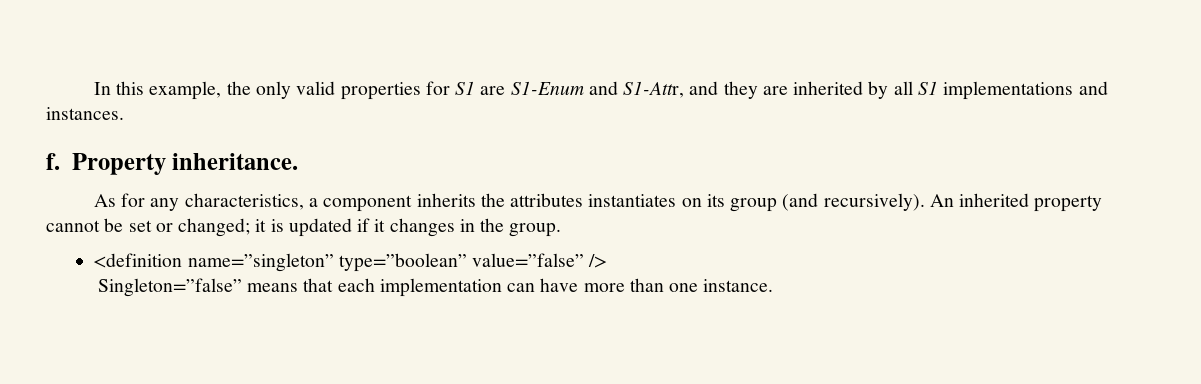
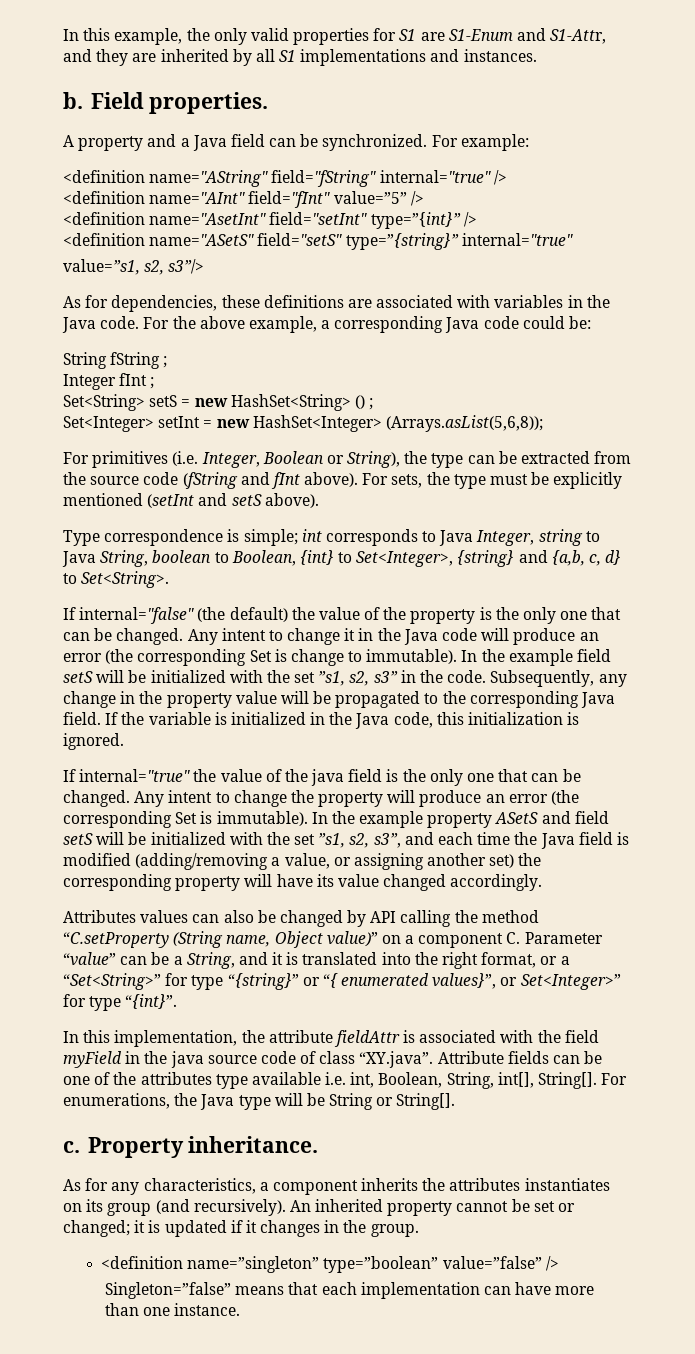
[46,153,60,170] f. -> [63,92,269,114] [63,134,529,151] [63,170,507,187] [63,191,424,208] [63,212,477,229] [63,233,573,250] [63,259,205,275] [63,295,610,312] [62,316,592,333] [63,352,168,369] [63,373,155,390] [63,394,374,411] [63,415,543,432] [63,451,632,468] [63,472,623,489] [63,493,319,508] [63,529,600,546] [62,550,622,567] [63,571,170,588] [63,607,622,624] [63,628,599,645] [63,649,612,666] [63,670,627,687] [63,691,616,708] [63,712,580,729] [63,733,124,750] [63,769,581,786] [63,790,580,807] [63,811,609,828] [63,832,629,849] [63,853,542,870] [63,874,543,891] [63,910,539,927] [63,931,603,948] [63,952,570,969] [63,973,621,990] [63,994,178,1011] [63,1030,599,1047] [63,1051,603,1068] [63,1072,628,1089] [63,1093,456,1110] [63,1141,80,1153] b. Field properties. // A property and a Java field can be synchronized. For example: // <definition name="AString" field="fString" internal="true" /> // <definition name="AInt" field="fInt" value=”5” /> // <definition name="AsetInt" field="setInt" type=”{int}” /> // <definition name="ASetS" field="setS" type=”{string}” internal="true" // value=”s1, s2, s3”/> // As for dependencies, these definitions are associated with variables in the Java code. For the above example, a corresponding Java code could be: // String fString ; // Integer fInt ; // Set<String> setS = new HashSet<String> () ; // Set<Integer> setInt = new HashSet<Integer> (Arrays.asList(5,6,8)); // For primitives (i.e. Integer, Boolean or String), the type can be extracted from the source code (fString and fInt above). For sets, the type must be explicitly mentioned (setInt and setS above). // Type correspondence is simple; int corresponds to Java Integer, string to Java String, boolean to Boolean, {int} to Set<Integer>, {string} and {a,b, c, d} to Set<String>. // If internal="false" (the default) the value of the property is the only one that can be changed. Any intent to change it in the Java code will produce an error (the corresponding Set is change to immutable). In the example field setS will be initialized with the set ”s1, s2, s3” in the code. Subsequently, any change in the property value will be propagated to the corresponding Java field. If the variable is initialized in the Java code, this initialization is ignored. // If internal="true" the value of the java field is the only one that can be changed. Any intent to change the property will produce an error (the corresponding Set is immutable). In the example property ASetS and field setS will be initialized with the set ”s1, s2, s3”, and each time the Java field is modified (adding/removing a value, or assigning another set) the corresponding property will have its value changed accordingly. // Attributes values can also be changed by API calling the method “C.setProperty (String name, Object value)” on a component C. Parameter “value” can be a String, and it is translated into the right format, or a “Set<String>” for type “{string}” or “{ enumerated values}”, or Set<Integer>” for type “{int}”. // In this implementation, the attribute fieldAttr is associated with the field myField in the java source code of class “XY.java”. Attribute fields can be one of the attributes type available i.e. int, Boolean, String, int[], String[]. For enumerations, the Java type will be String or String[]. // c.

